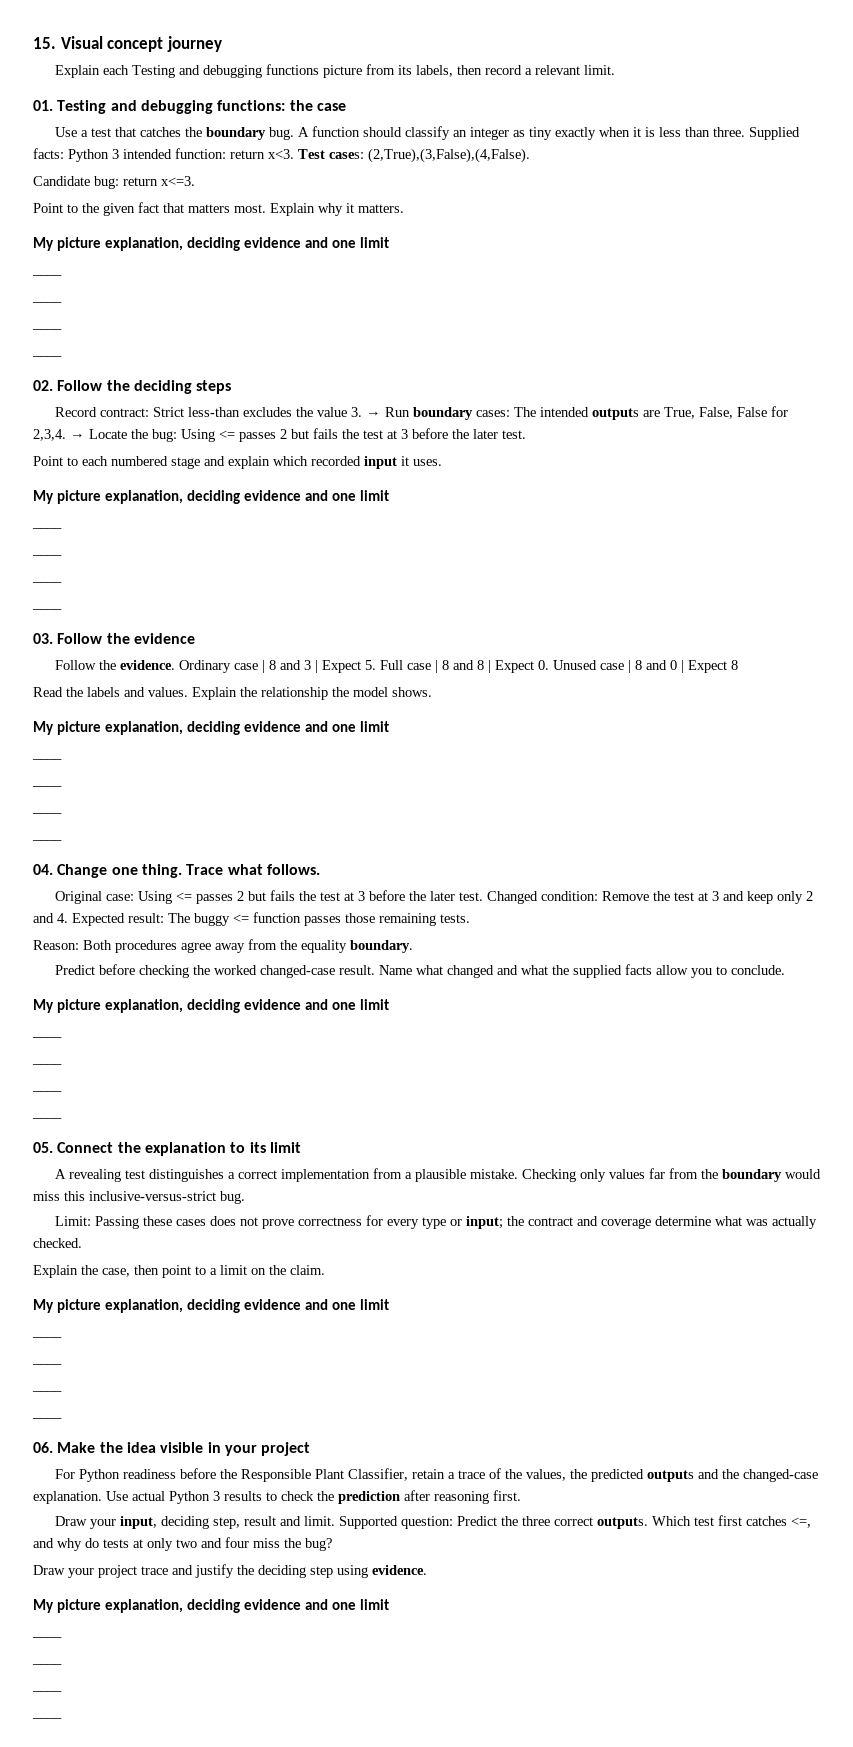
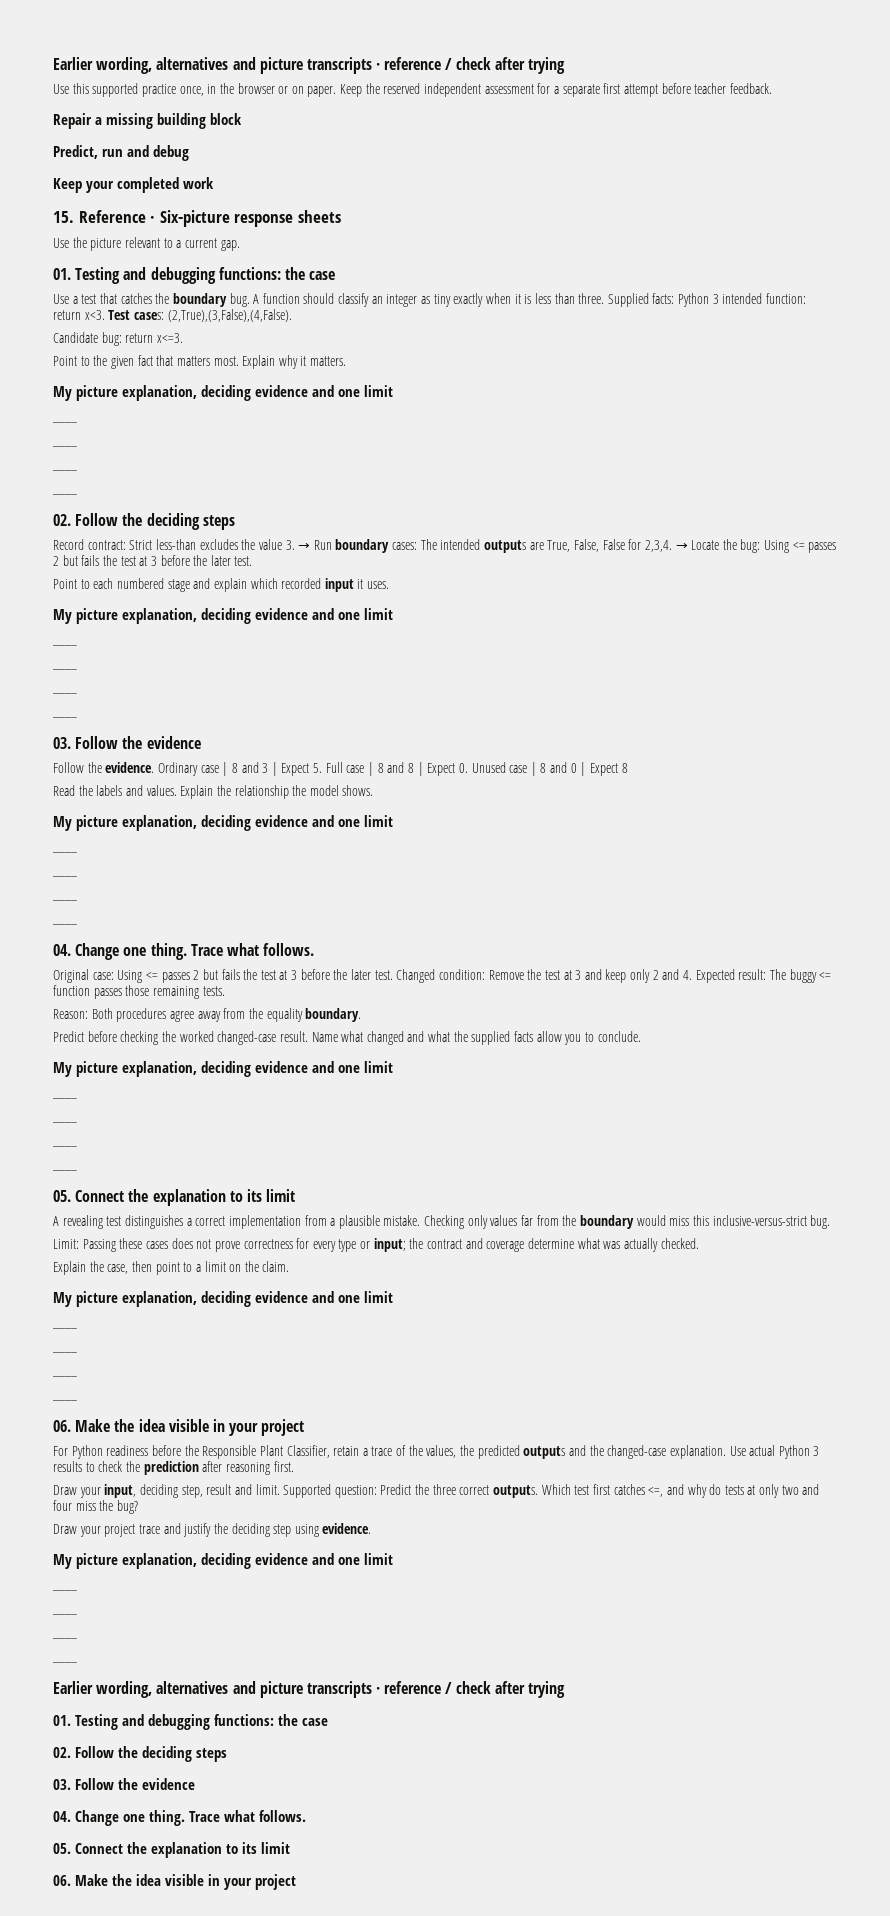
[33,36,222,52] [54,64,615,78] 15. Visual concept journey // Explain each Testing and debugging functions picture from its labels, then record a relevant limit. -> [53,57,566,74] [53,83,772,97] [53,113,242,129] [53,145,189,161] [53,177,214,193] [53,210,341,227] [53,237,240,251] Earlier wording, alternatives and picture transcripts · reference / check after trying // Use this supported practice once, in the browser or on paper. Keep the reserved independent assessment for a separate first attempt before teacher feedback. // Repair a missing building block // Predict, run and debug // Keep your completed work // 15. Reference · Six-picture response sheets // Use the picture relevant to a current gap.
(62, 1718) none -> [53,1681,566,1698] [53,1714,328,1730] [53,1746,227,1762] [53,1778,195,1790] [53,1810,306,1826] [53,1842,290,1858] [53,1874,296,1890] // Earlier wording, alternatives and picture transcripts · reference / check after trying // 01. Testing and debugging functions: the case // 02. Follow the deciding steps // 03. Follow the evidence // 04. Change one thing. Trace what follows. // 05. Connect the explanation to its limit // 06. Make the idea visible in your project

